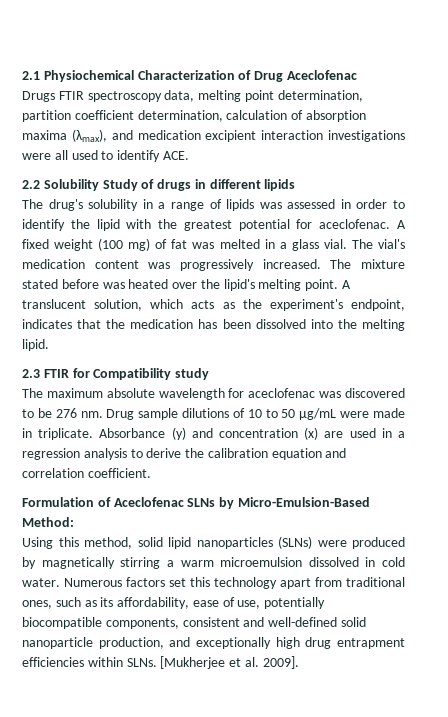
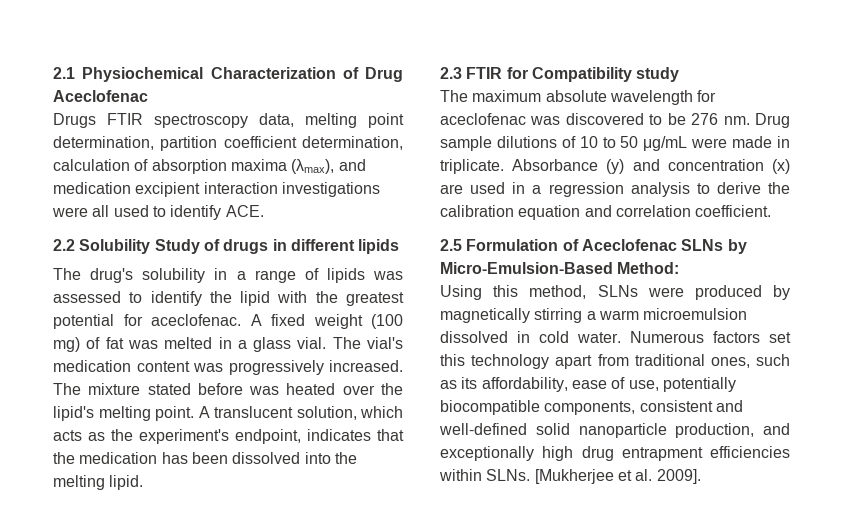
[340,199,388,209] in order -> (121, 297) none
(151, 473) none -> [440,239,462,251] 2.5
[137,536,312,549] solid lipid nanoparticles (SLNs) -> [597,285,638,297] SLNs

